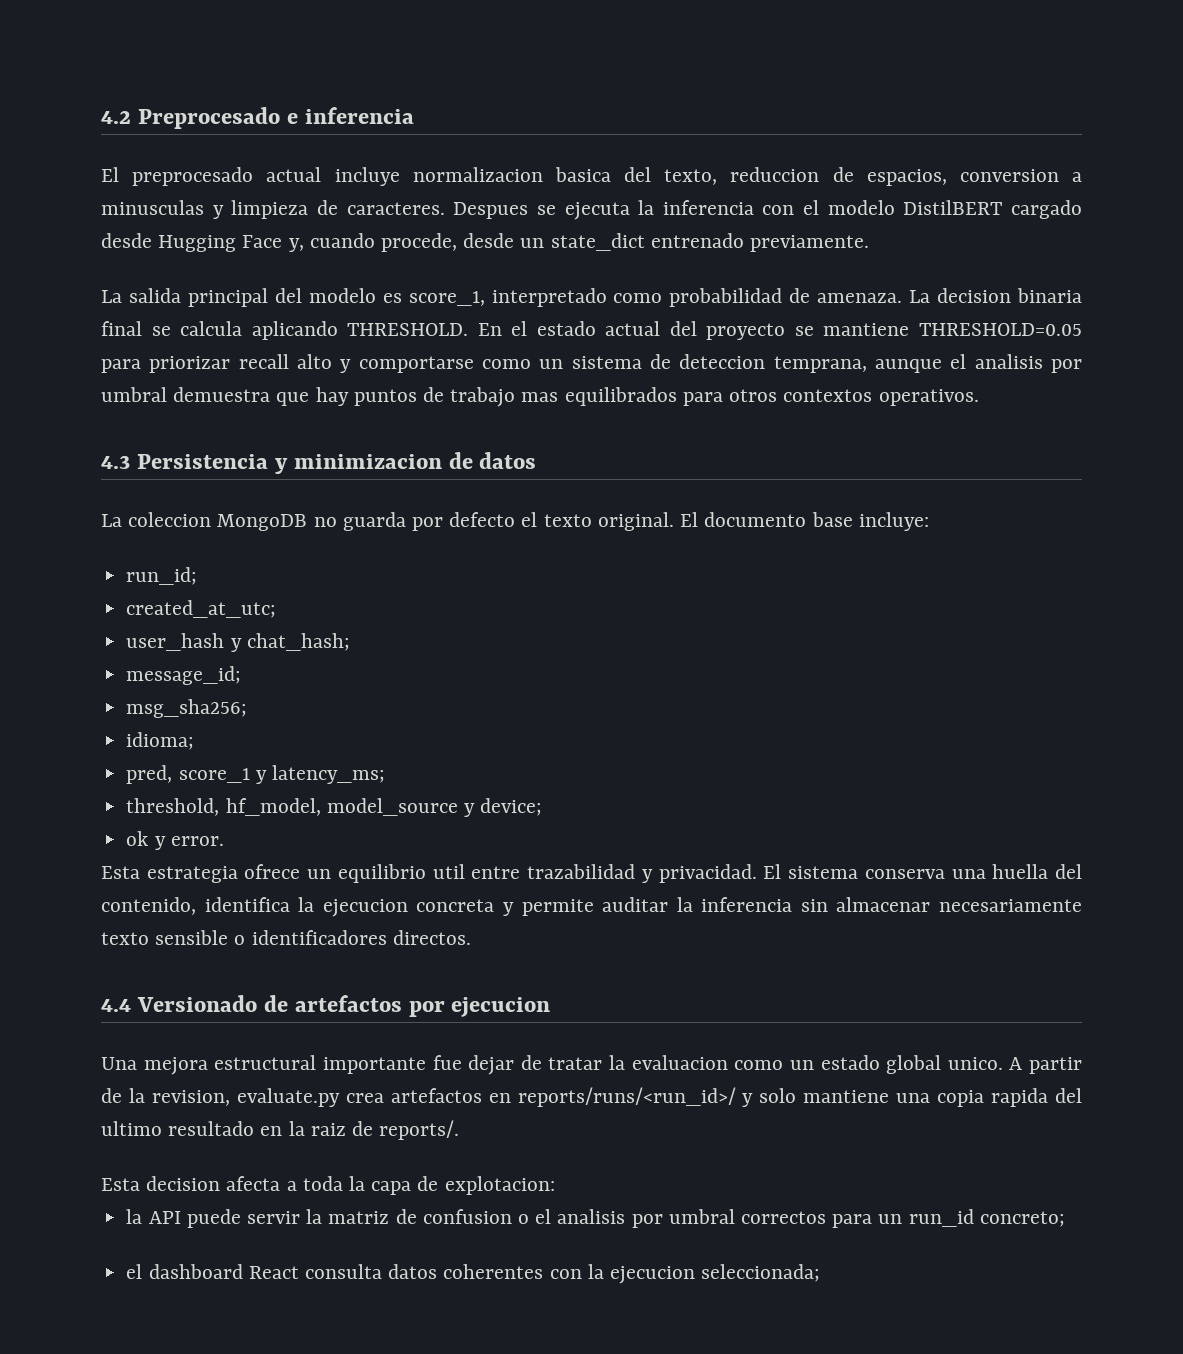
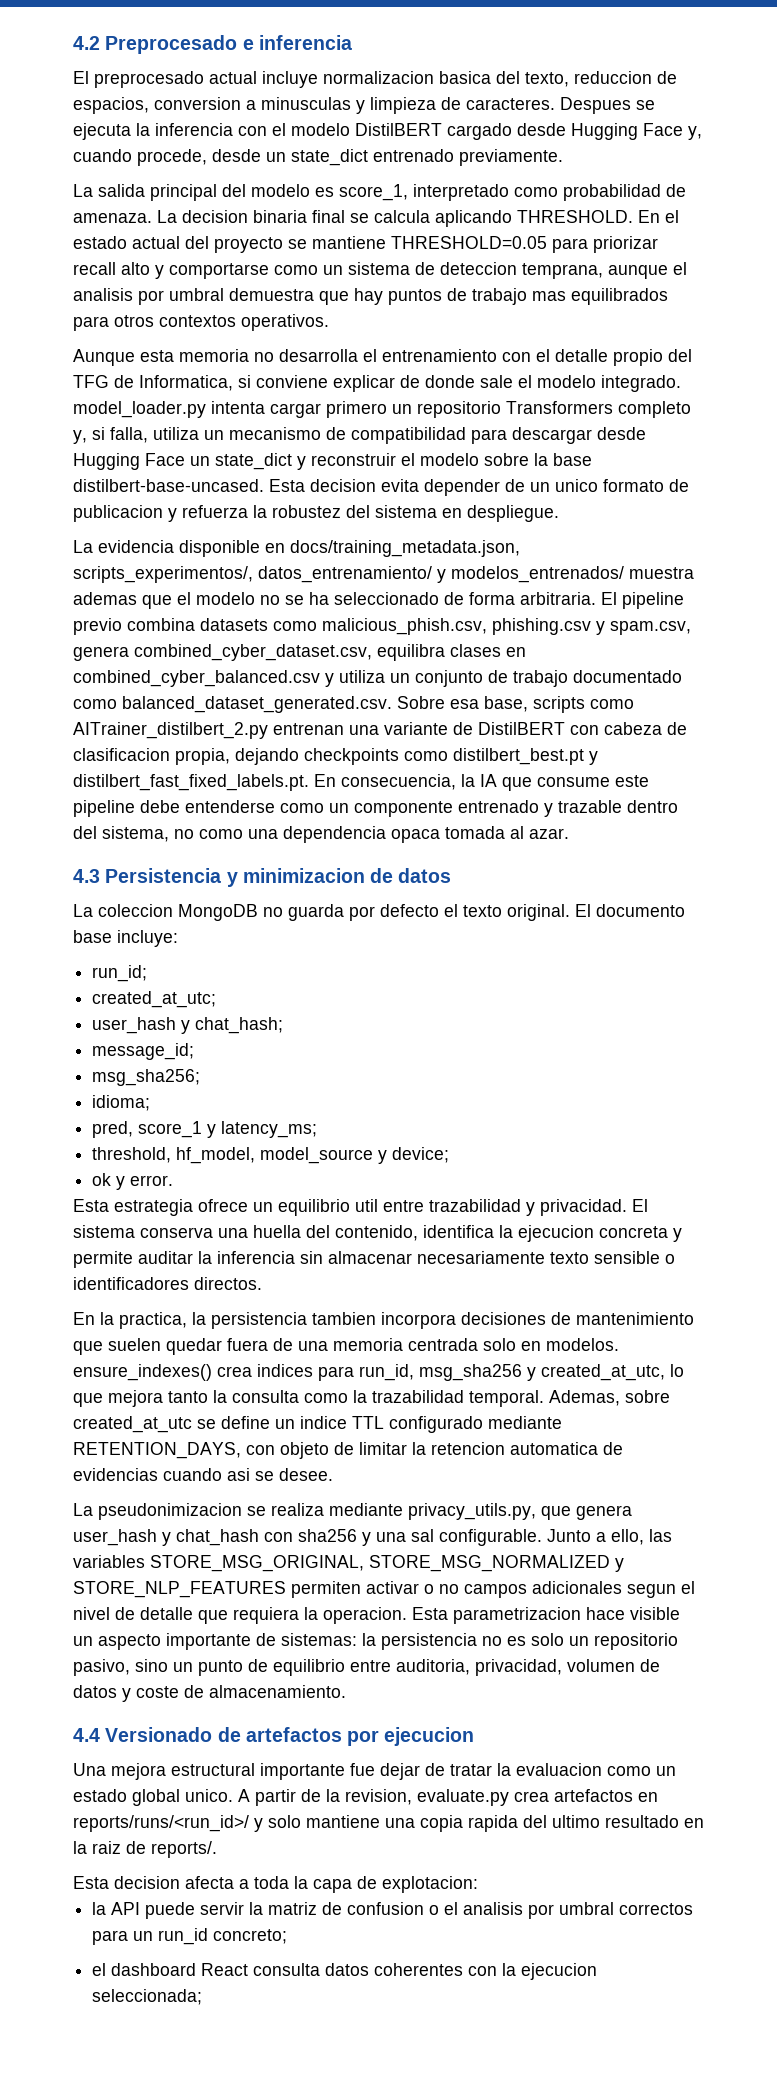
(979, 397) none -> [73,349,692,366] [73,375,681,392] [73,401,691,418] [73,427,646,444] [73,453,592,470] [73,479,689,496] [73,505,559,522] [73,540,520,557] [73,566,694,583] [73,592,684,609] [73,618,691,635] [73,644,526,661] [73,670,682,687] [73,696,634,713] [73,722,687,739] [73,748,598,765] [73,774,649,791] [73,800,678,817] [73,826,569,843] // Aunque esta memoria no desarrolla el entrenamiento con el detalle propio del TFG de Informatica, si conviene explicar de donde sale el modelo integrado. model_loader.py intenta cargar primero un repositorio Transformers completo y, si falla, utiliza un mecanismo de compatibilidad para descargar desde Hugging Face un state_dict y reconstruir el modelo sobre la base distilbert-base-uncased. Esta decision evita depender de un unico formato de publicacion y refuerza la robustez del sistema en despliegue. // La evidencia disponible en docs/training_metadata.json, scripts_experimentos/, datos_entrenamiento/ y modelos_entrenados/ muestra ademas que el modelo no se ha seleccionado de forma arbitraria. El pipeline previo combina datasets como malicious_phish.csv, phishing.csv y spam.csv, genera combined_cyber_dataset.csv, equilibra clases en combined_cyber_balanced.csv y utiliza un conjunto de trabajo documentado como balanced_dataset_generated.csv. Sobre esa base, scripts como AITrainer_distilbert_2.py entrenan una variante de DistilBERT con cabeza de clasificacion propia, dejando checkpoints como distilbert_best.pt y distilbert_fast_fixed_labels.pt. En consecuencia, la IA que consume este pipeline debe entenderse como un componente entrenado y trazable dentro del sistema, no como una dependencia opaca tomada al azar.
(471, 937) none -> [73,1312,694,1329] [73,1338,619,1355] [73,1364,684,1381] [73,1390,670,1407] [73,1416,562,1433] [73,1442,623,1459] [73,1468,333,1481] [73,1503,632,1520] [73,1529,672,1546] [73,1555,624,1572] [73,1581,695,1598] [73,1607,680,1624] [73,1633,678,1650] [73,1659,660,1676] [73,1685,346,1702] // En la practica, la persistencia tambien incorpora decisiones de mantenimiento que suelen quedar fuera de una memoria centrada solo en modelos. ensure_indexes() crea indices para run_id, msg_sha256 y created_at_utc, lo que mejora tanto la consulta como la trazabilidad temporal. Ademas, sobre created_at_utc se define un indice TTL configurado mediante RETENTION_DAYS, con objeto de limitar la retencion automatica de evidencias cuando asi se desee. // La pseudonimizacion se realiza mediante privacy_utils.py, que genera user_hash y chat_hash con sha256 y una sal configurable. Junto a ello, las variables STORE_MSG_ORIGINAL, STORE_MSG_NORMALIZED y STORE_NLP_FEATURES permiten activar o no campos adicionales segun el nivel de detalle que requiera la operacion. Esta parametrizacion hace visible un aspecto importante de sistemas: la persistencia no es solo un repositorio pasivo, sino un punto de equilibrio entre auditoria, privacidad, volumen de datos y coste de almacenamiento.

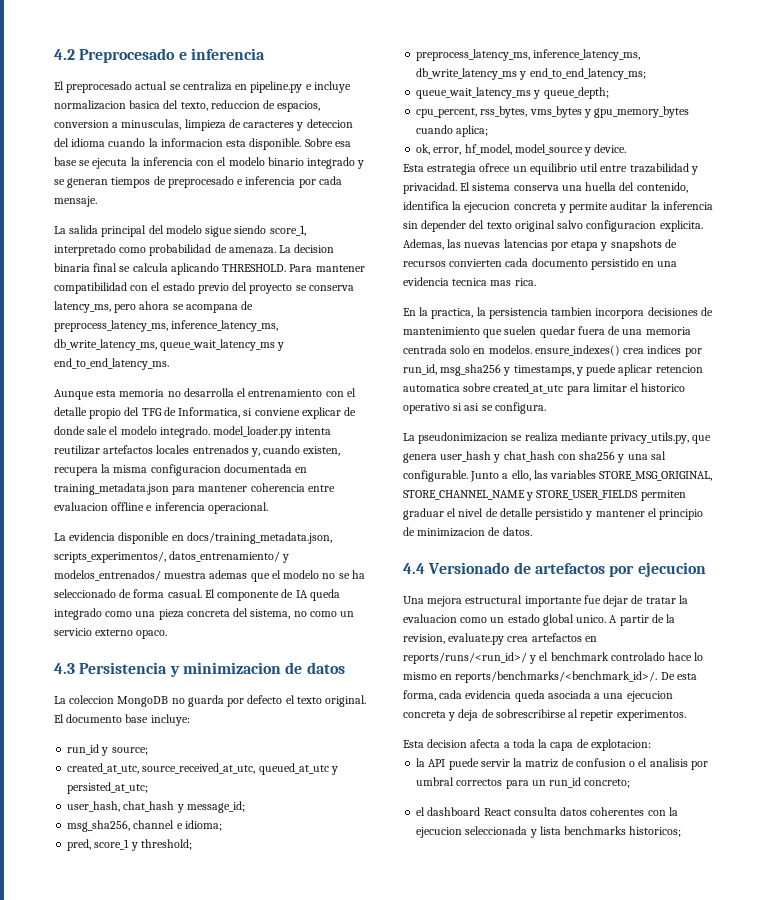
(257, 77) none -> [169,81,312,93] se centraliza en pipeline.py e
[261,97,631,114] minusculas y limpieza de caracteres. Despues -> [121,119,353,131] [54,138,351,150] [54,157,77,166] minusculas, limpieza de caracteres y deteccion del idioma cuando la informacion esta disponible. Sobre esa base
[355,123,702,140] [73,149,563,166] DistilBERT cargado desde Hugging Face y, cuando procede, desde un state_dict entrenado previamente. -> [267,157,365,169] [54,176,342,188] [54,196,97,207] binario integrado y se generan tiempos de preprocesado e inferencia por cada mensaje.
[315,187,334,197] es -> [205,225,267,237] sigue siendo
[638,210,660,223] En -> [289,264,365,272] [54,282,149,294] Para mantener compatibilidad con
[132,236,180,249] actual -> [197,283,229,294] previo
[312,236,658,253] [73,262,687,279] [73,288,668,305] [73,314,329,331] mantiene THRESHOLD=0.05 para priorizar recall alto y comportarse como un sistema de deteccion temprana, aunque el analisis por umbral demuestra que hay puntos de trabajo mas equilibrados para otros contextos operativos. -> [308,285,354,291] [54,301,254,313] [54,320,279,332] [54,339,285,351] [54,358,169,370] conserva latency_ms, pero ahora se acompana de preprocess_latency_ms, inference_latency_ms, db_write_latency_ms, queue_wait_latency_ms y end_to_end_latency_ms.
[270,401,691,418] [73,427,646,444] [73,453,592,470] [73,479,689,496] [73,505,559,522] cargar primero un repositorio Transformers completo y, si falla, utiliza un mecanismo de compatibilidad para descargar desde Hugging Face un state_dict y reconstruir el modelo sobre la base distilbert-base-uncased. Esta decision evita depender de un unico formato de publicacion y refuerza la robustez del sistema en despliegue. -> [54,445,341,457] [54,464,308,476] [54,483,335,495] [54,502,268,514] reutilizar artefactos locales entrenados y, cuando existen, recupera la misma configuracion documentada en training_metadata.json para mantener coherencia entre evaluacion offline e inferencia operacional.
[520,592,684,609] [73,618,691,635] [73,644,526,661] [73,670,682,687] [73,696,634,713] [73,722,687,739] [73,748,598,765] [73,774,649,791] [73,800,678,817] [73,826,569,843] arbitraria. El pipeline previo combina datasets como malicious_phish.csv, phishing.csv y spam.csv, genera combined_cyber_dataset.csv, equilibra clases en combined_cyber_balanced.csv y utiliza un conjunto de trabajo documentado como balanced_dataset_generated.csv. Sobre esa base, scripts como AITrainer_distilbert_2.py entrenan una variante de DistilBERT con cabeza de clasificacion propia, dejando checkpoints como distilbert_best.pt y distilbert_fast_fixed_labels.pt. En consecuencia, la IA que consume este pipeline debe entenderse como un componente entrenado y trazable dentro del sistema, no como una dependencia opaca tomada al azar. -> [167,589,340,601] [54,608,355,620] [54,628,168,639] casual. El componente de IA queda integrado como una pieza concreta del sistema, no como un servicio externo opaco.
[92,965,148,982] [92,991,217,1008] [92,1017,284,1034] [92,1043,195,1060] [92,1069,201,1086] [92,1095,151,1111] [92,1121,318,1138] [92,1147,450,1164] [92,1173,174,1190] run_id; // created_at_utc; // user_hash y chat_hash; // message_id; // msg_sha256; // idioma; // pred, score_1 y latency_ms; // threshold, hf_model, model_source y device; // ok y error. -> [67,744,148,756] [67,763,338,775] [67,782,149,794] [67,801,245,813] [67,820,222,832] [67,839,192,851] [416,49,641,61] [416,68,646,80] [416,87,609,99] [416,106,690,118] [416,125,489,137] [416,144,627,156] run_id y source; // created_at_utc, source_received_at_utc, queued_at_utc y persisted_at_utc; // user_hash, chat_hash y message_id; // msg_sha256, channel e idioma; // pred, score_1 y threshold; // preprocess_latency_ms, inference_latency_ms, db_write_latency_ms y end_to_end_latency_ms; // queue_wait_latency_ms y queue_depth; // cpu_percent, rss_bytes, vms_bytes y gpu_memory_bytes cuando aplica; // ok, error, hf_model, model_source y device.
[328,1251,675,1264] [73,1277,262,1290] almacenar necesariamente texto sensible o identificadores directos. -> [421,220,703,232] [403,239,677,251] [403,258,678,270] [403,277,536,286] depender del texto original salvo configuracion explicita. Ademas, las nuevas latencias por etapa y snapshots de recursos convierten cada documento persistido en una evidencia tecnica mas rica.
[318,1366,354,1381] para -> [684,348,702,357] por
[541,1364,684,1381] [73,1390,670,1407] [73,1416,562,1433] [73,1442,623,1459] [73,1468,222,1481] created_at_utc, lo que mejora tanto la consulta como la trazabilidad temporal. Ademas, sobre created_at_utc se define un indice TTL configurado mediante RETENTION_DAYS, con objeto de limitar la retencion automatica de evidencias cuando -> [513,364,703,376] [403,383,686,395] [403,403,463,414] timestamps, y puede aplicar retencion automatica sobre created_at_utc para limitar el historico operativo si
[279,1468,333,1481] desee. -> [494,402,546,414] configura.
[369,1555,624,1572] [73,1581,695,1598] [73,1607,680,1624] [73,1633,678,1650] [73,1659,660,1676] [73,1685,346,1702] STORE_MSG_NORMALIZED y STORE_NLP_FEATURES permiten activar o no campos adicionales segun el nivel de detalle que requiera la operacion. Esta parametrizacion hace visible un aspecto importante de sistemas: la persistencia no es solo un repositorio pasivo, sino un punto de equilibrio entre auditoria, privacidad, volumen de datos y coste de almacenamiento. -> [403,490,686,501] [403,508,704,520] [403,527,532,537] STORE_CHANNEL_NAME y STORE_USER_FIELDS permiten graduar el nivel de detalle persistido y mantener el principio de minimizacion de datos.
[268,1815,704,1832] [73,1841,217,1858] solo mantiene una copia rapida del ultimo resultado en la raiz de reports/. -> [539,652,704,661] [403,671,697,683] [403,690,673,702] [403,709,686,721] el benchmark controlado hace lo mismo en reports/benchmarks/<benchmark_id>/. De esta forma, cada evidencia queda asociada a una ejecucion concreta y deja de sobrescribirse al repetir experimentos.
[92,1989,203,2005] seleccionada; -> [465,826,682,838] seleccionada y lista benchmarks historicos;

